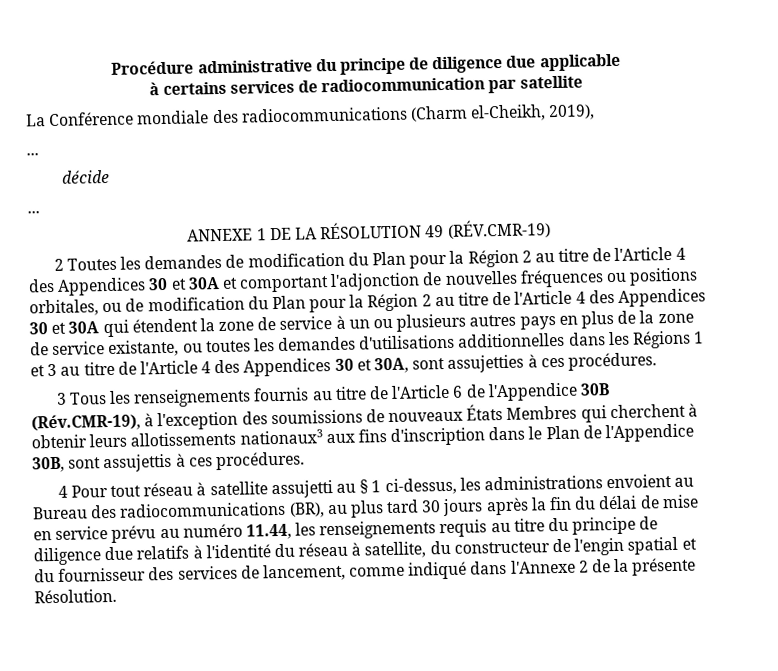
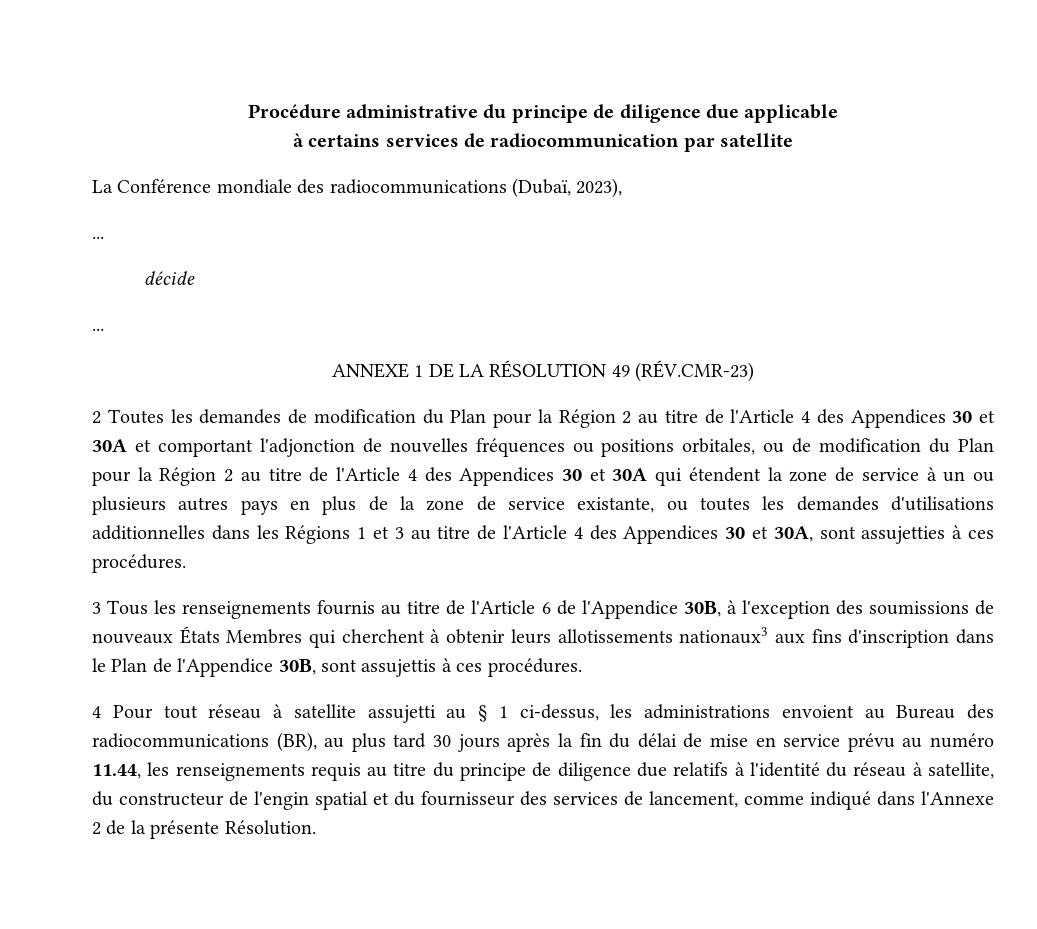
[409,104,596,122] (Charm el-Cheikh, 2019), -> [512,178,623,198] (Dubaï, 2023),
[446,219,551,239] (RÉV.CMR-19) -> [635,360,755,382] (RÉV.CMR-23)
[579,383,610,396] [31,413,141,432] 30B (Rév.CMR-19), -> [683,601,721,617] 30B,

